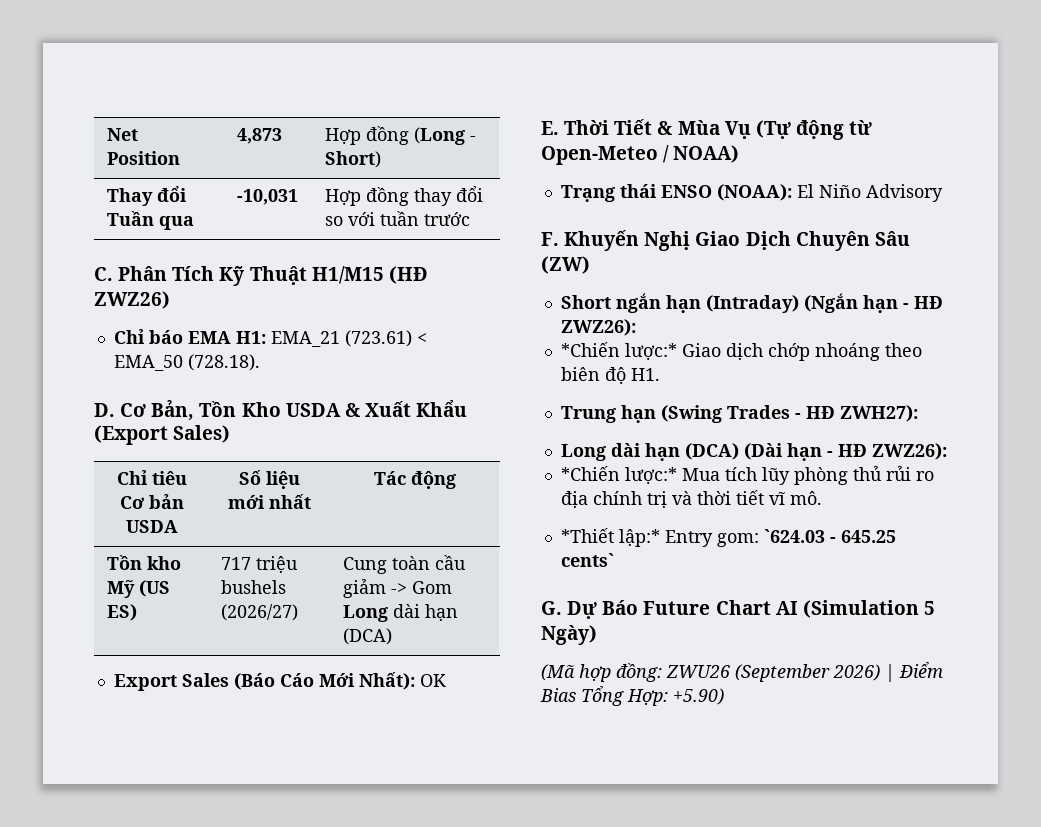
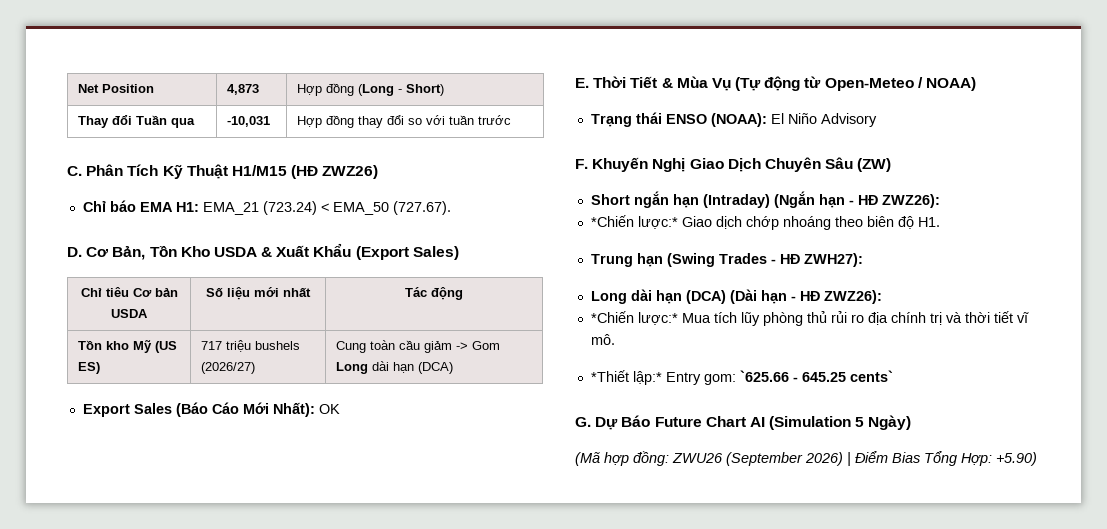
[344,330,412,347] (723.61) -> [262,201,317,215] (723.24)
[187,354,260,371] (728.18). -> [392,201,451,215] (727.67).
[763,529,825,543] `624.03 -> [739,370,789,382] `625.66

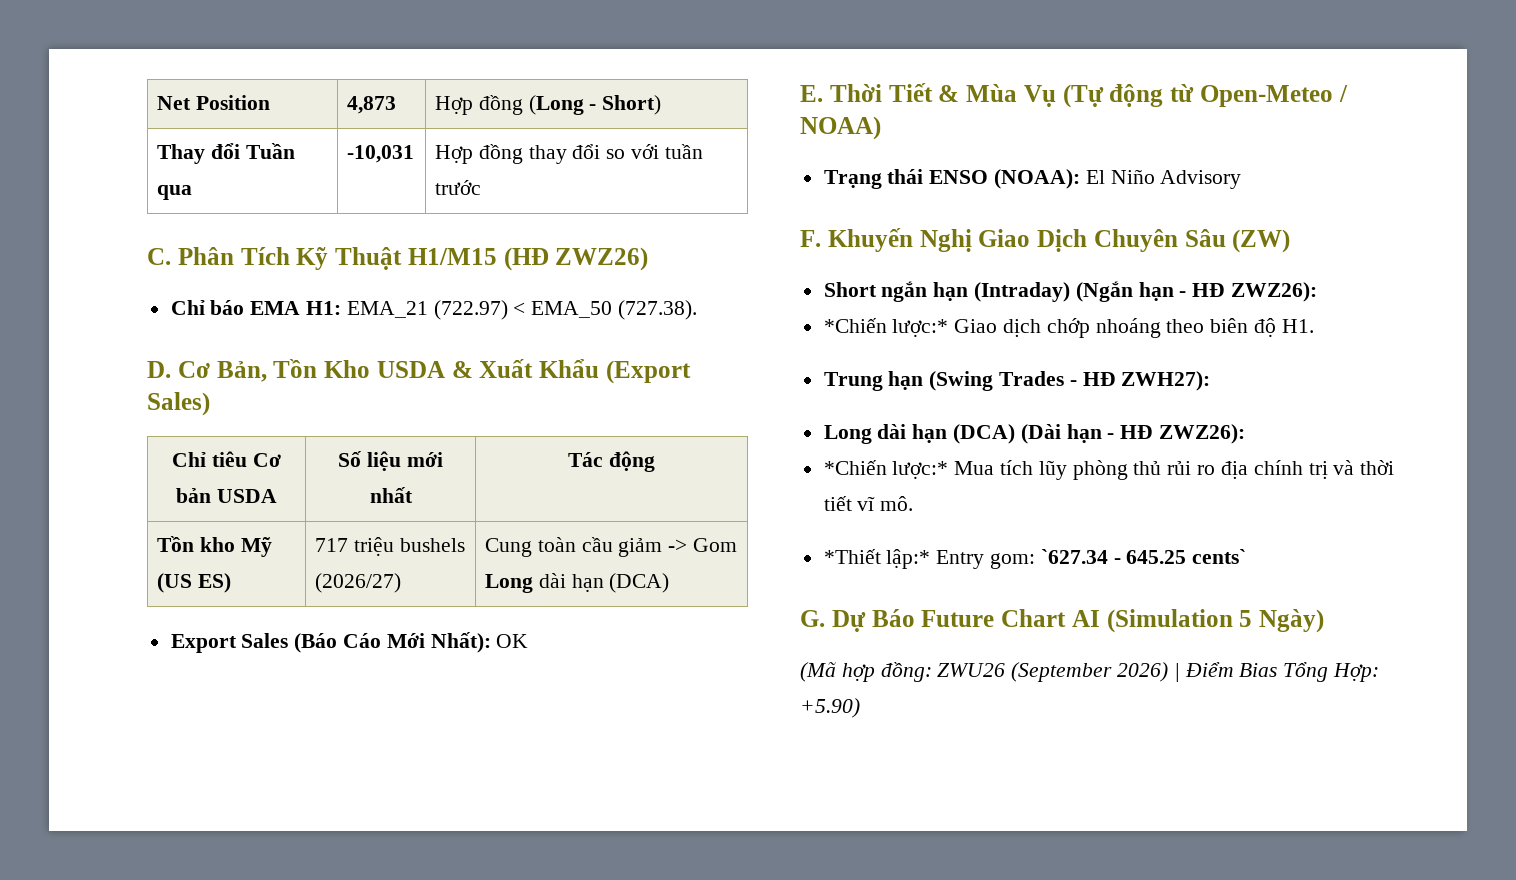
[262,201,317,215] (723.24) -> [433,300,508,320] (722.97)
[392,201,451,215] (727.67). -> [618,300,698,320] (727.38).
[739,370,789,382] `625.66 -> [1040,549,1108,564] `627.34

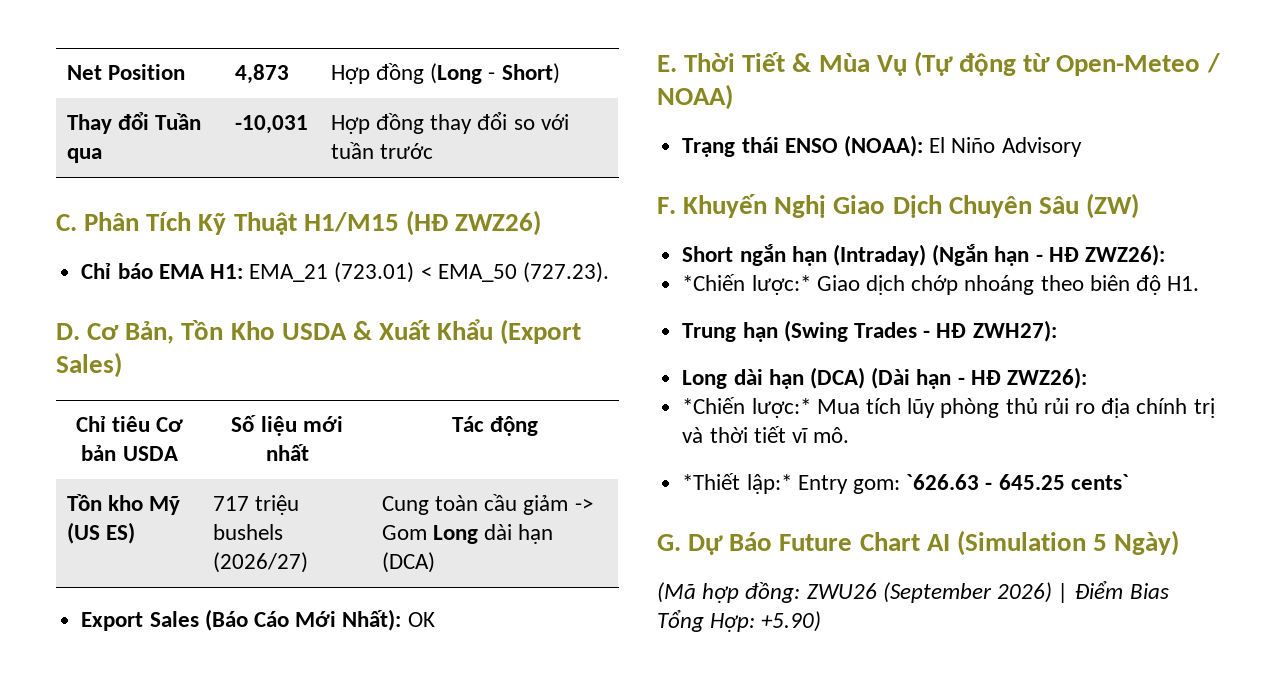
[433,300,508,320] (722.97) -> [334,262,415,283] (723.01)
[618,300,698,320] (727.38). -> [522,262,609,283] (727.23).
[1040,549,1108,564] `627.34 -> [906,474,980,490] `626.63

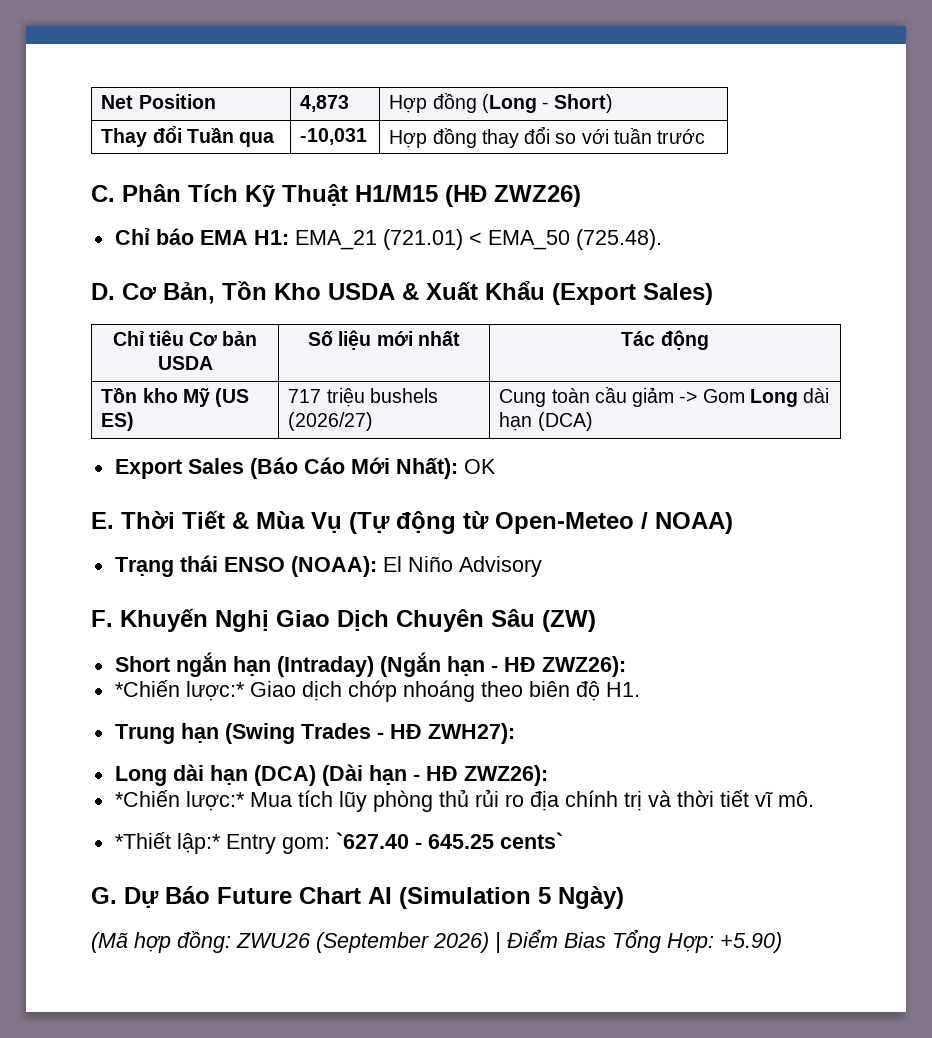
[334,262,415,283] (723.01) -> [382,229,463,250] (721.01)
[522,262,609,283] (727.23). -> [575,229,662,250] (725.48).
[906,474,980,490] `626.63 -> [335,832,409,849] `627.40

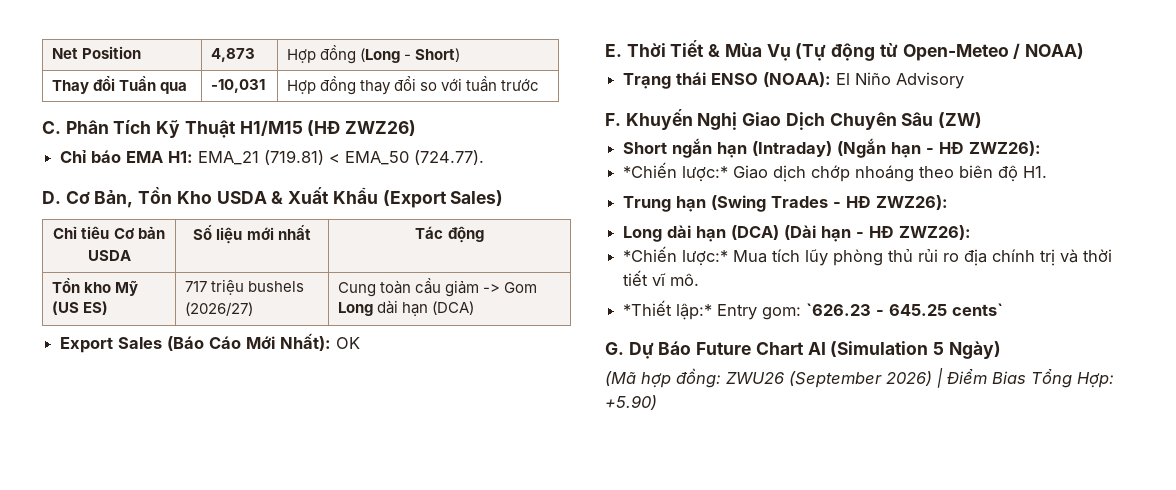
[382,229,463,250] (721.01) -> [264,150,325,165] (719.81)
[575,229,662,250] (725.48). -> [414,150,485,165] (724.77).
[427,723,515,744] ZWH27): -> [876,195,949,210] ZWZ26):
[335,832,409,849] `627.40 -> [806,303,872,316] `626.23

